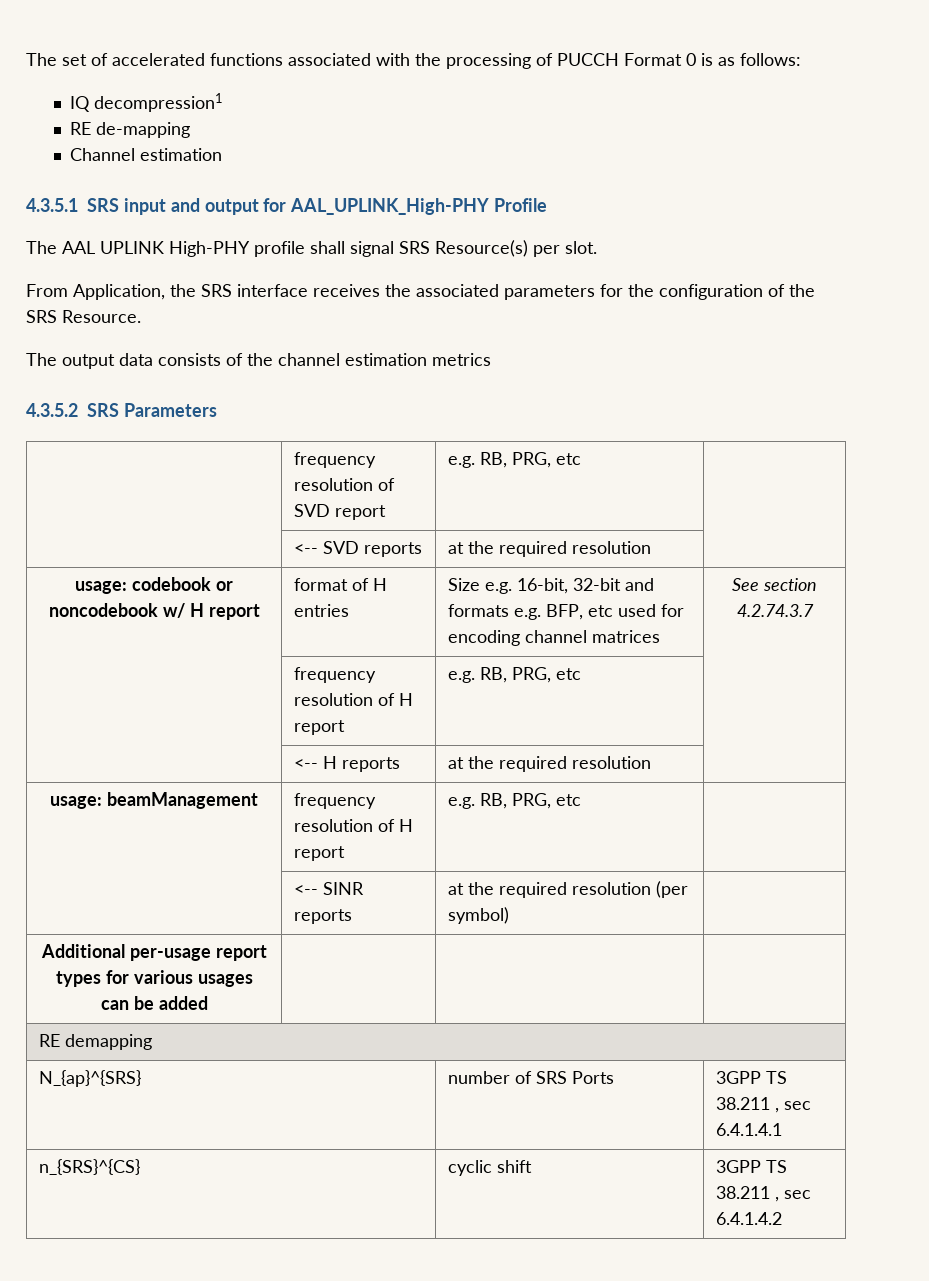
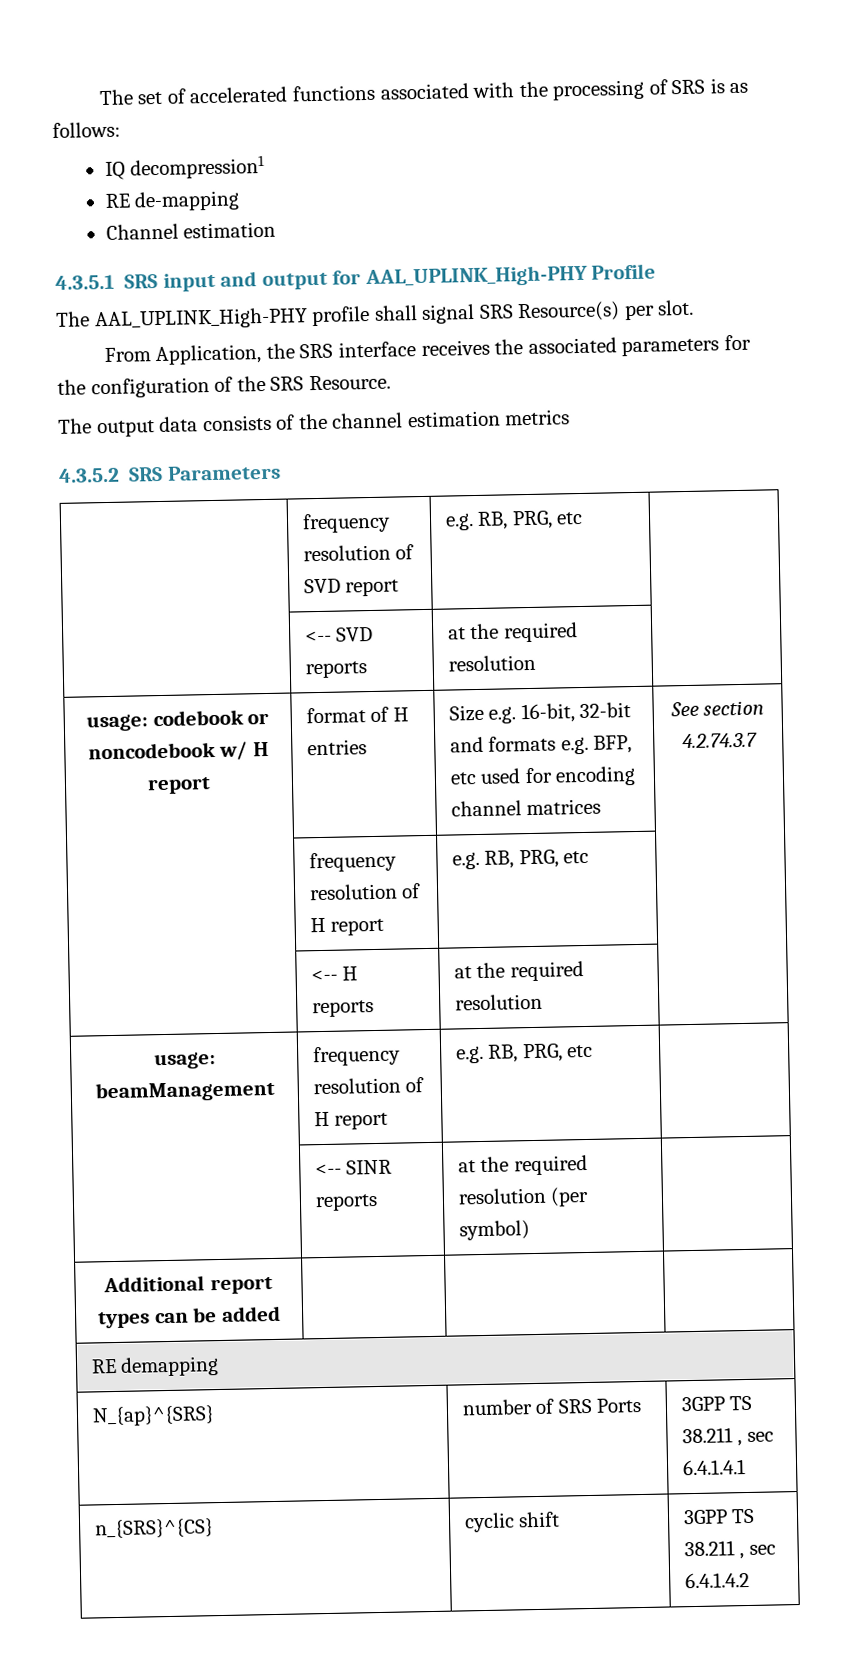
[557,53,696,66] PUCCH Format 0 -> [671,79,706,95] SRS
[62,241,250,257] AAL UPLINK High-PHY -> [93,307,308,331] AAL_UPLINK_High-PHY
[129,948,211,961] per-usage -> (206, 1284) none
[105,970,253,987] for various usages -> (151, 1320) none

